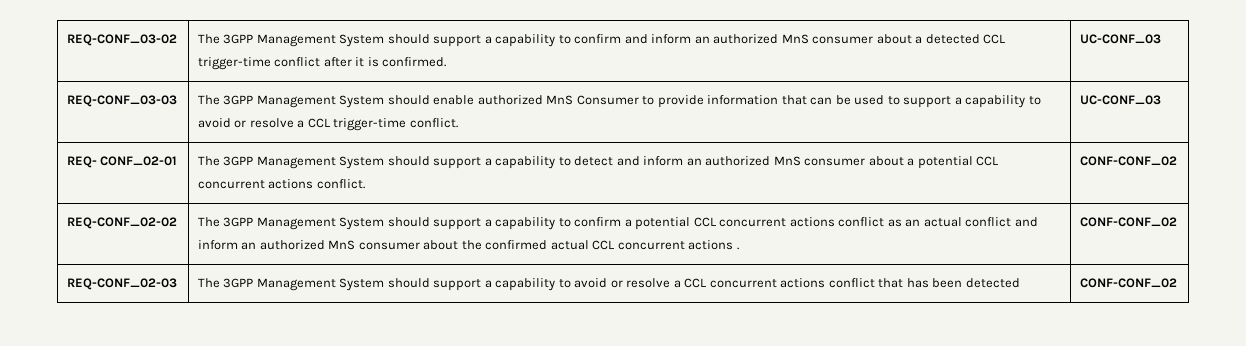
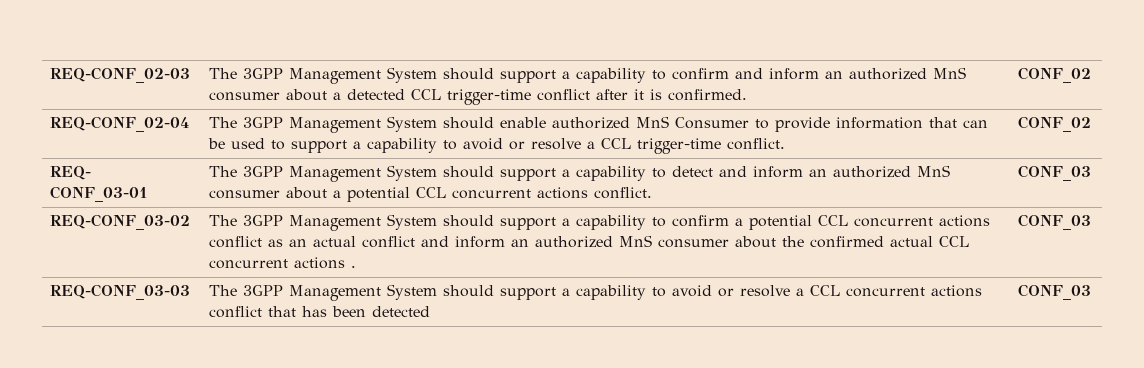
[66,34,177,46] REQ-CONF_03-02 -> [50,67,191,83] REQ-CONF_02-03
[1079,34,1161,44] [66,95,177,107] UC-CONF_03 // REQ-CONF_03-03 -> [1018,67,1092,83] [50,116,190,132] CONF_02 // REQ-CONF_02-04
[1079,95,1161,105] UC-CONF_03 -> [1018,116,1092,132] CONF_02
[100,156,178,166] CONF_02-01 -> [50,186,149,202] CONF_03-01
[1079,156,1177,166] [66,217,177,229] CONF-CONF_02 // REQ-CONF_02-02 -> [1018,165,1092,181] [50,214,191,230] CONF_03 // REQ-CONF_03-02
[1079,217,1177,227] [66,278,177,290] CONF-CONF_02 // REQ-CONF_02-03 -> [1018,214,1092,230] [50,284,191,300] CONF_03 // REQ-CONF_03-03
[1079,278,1177,288] CONF-CONF_02 -> [1018,284,1092,300] CONF_03

